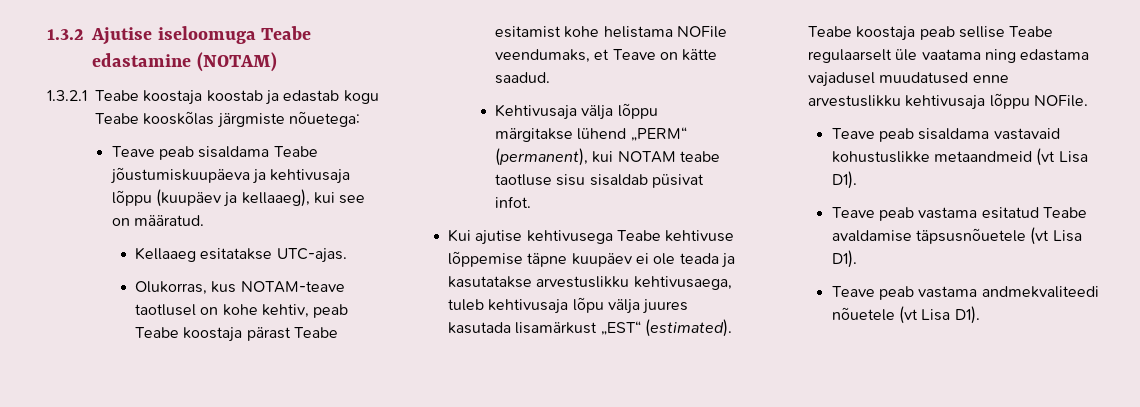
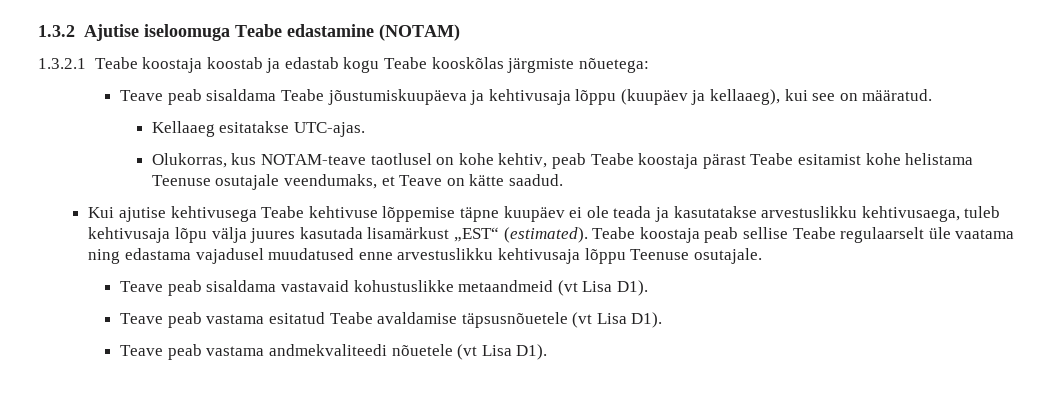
[677,26,728,38] NOFile -> [151,174,280,190] Teenuse osutajale
[495,103,658,120] [495,127,687,142] [495,148,721,166] [495,174,705,188] [495,196,532,208] // Kehtivusaja välja lõppu märgitakse lühend „PERM“ (permanent), kui NOTAM teabe taotluse sisu sisaldab püsivat infot. -> (564, 180) none
[1034,95,1089,107] NOFile. -> [630,248,762,264] Teenuse osutajale.

